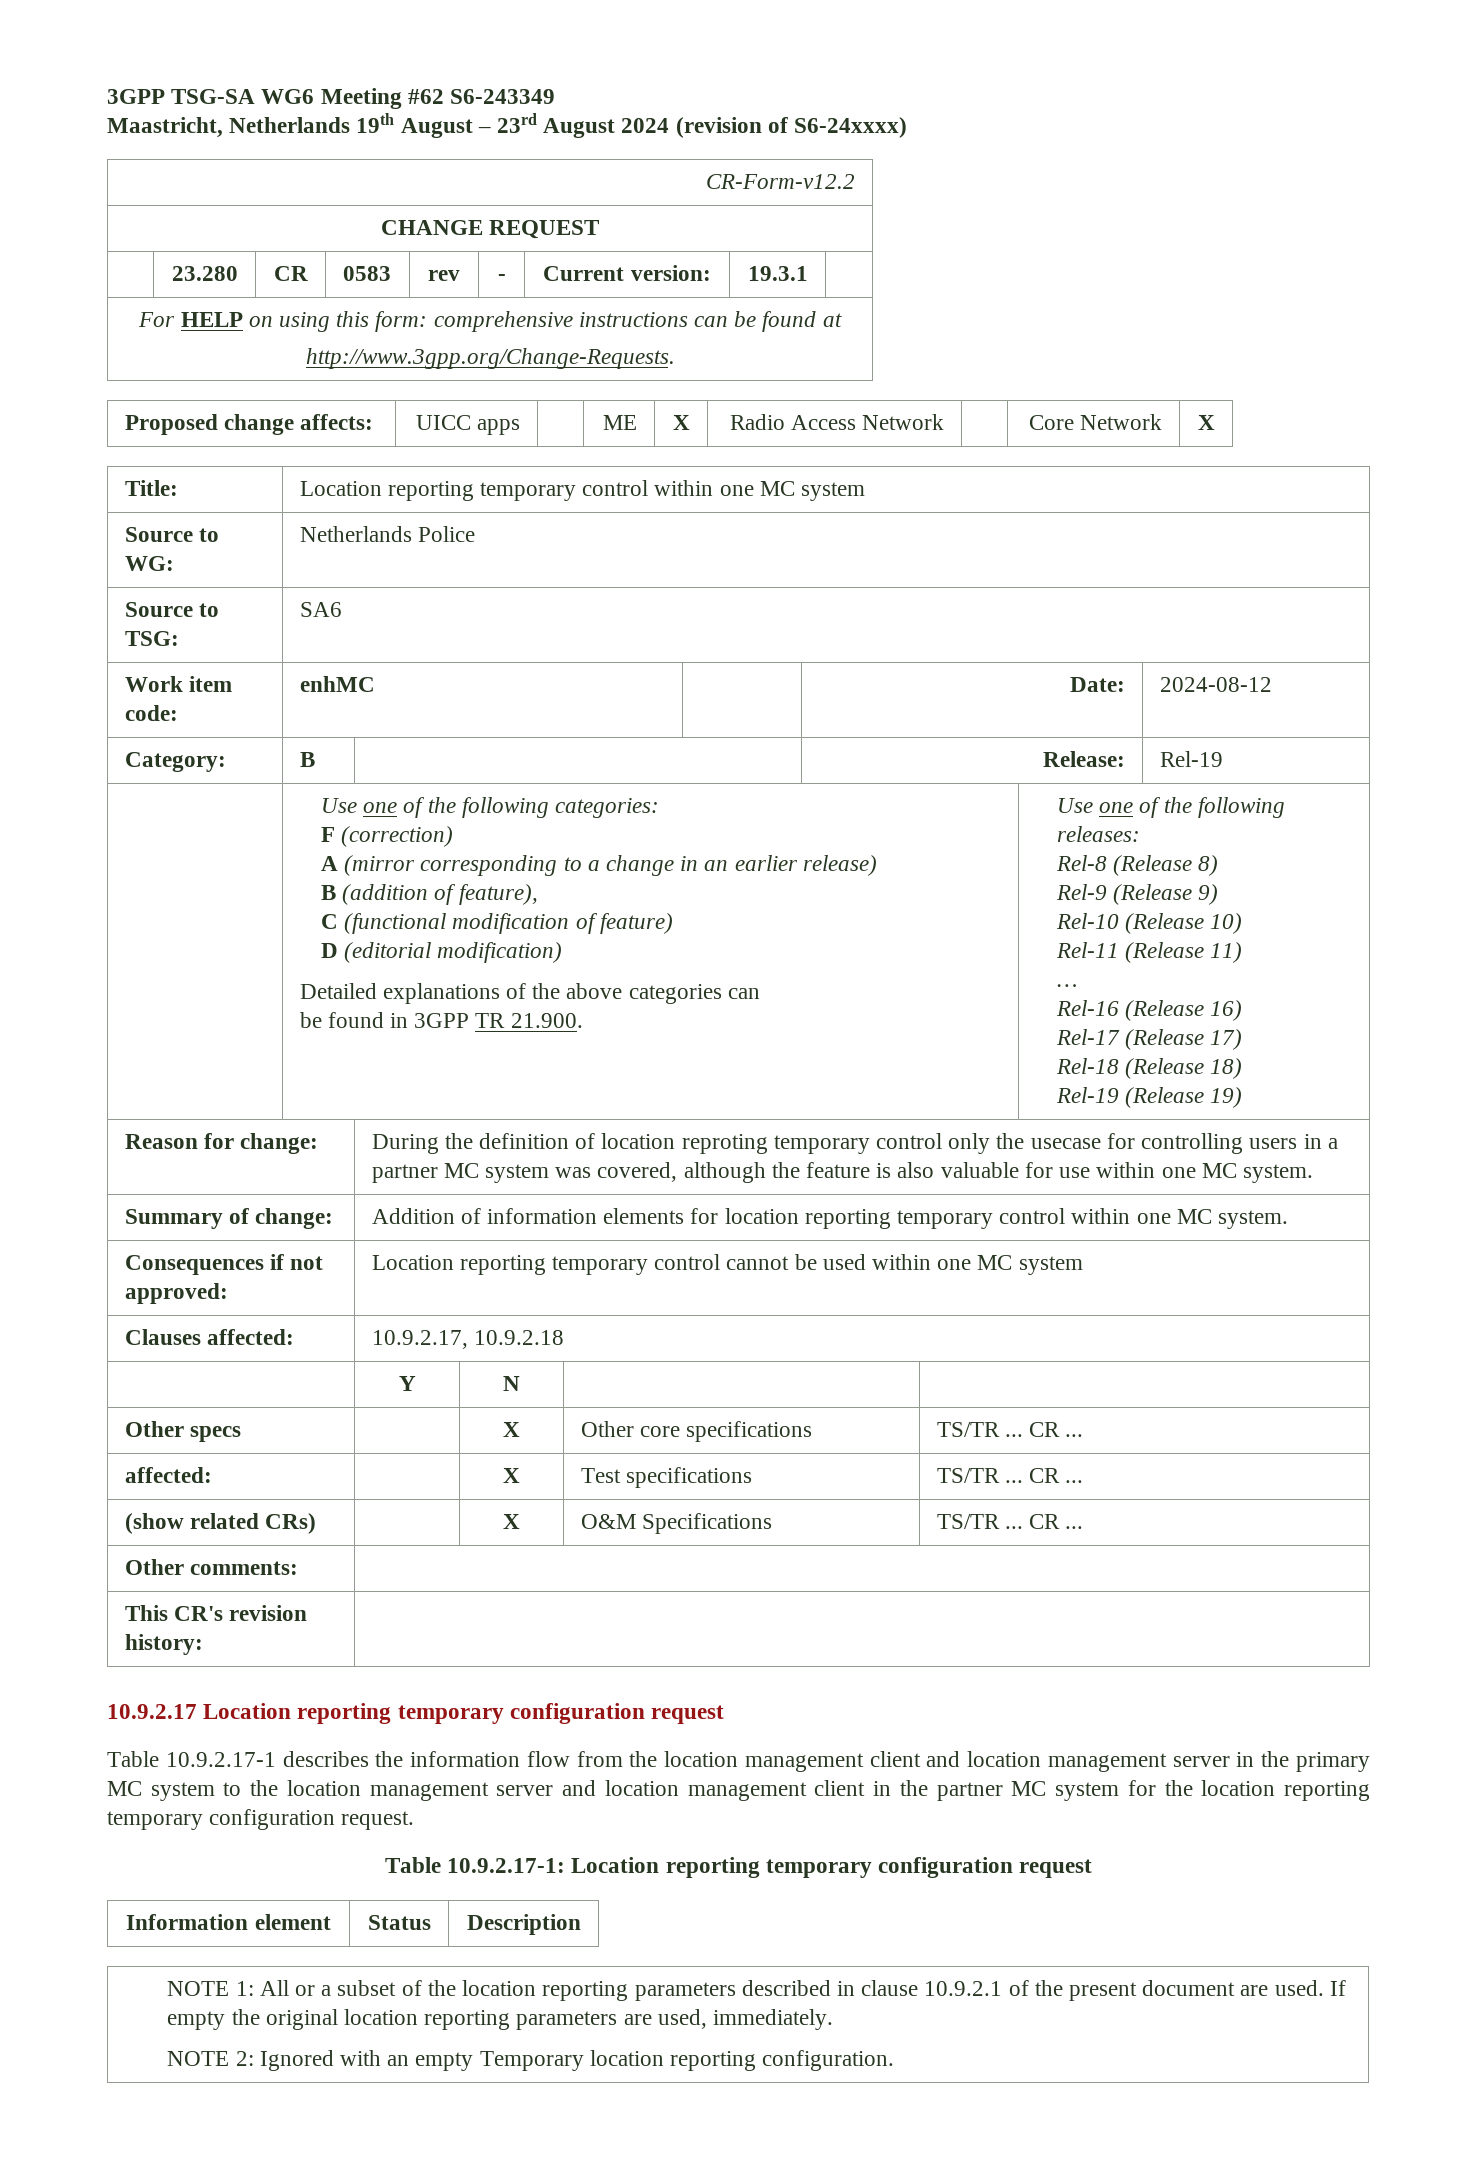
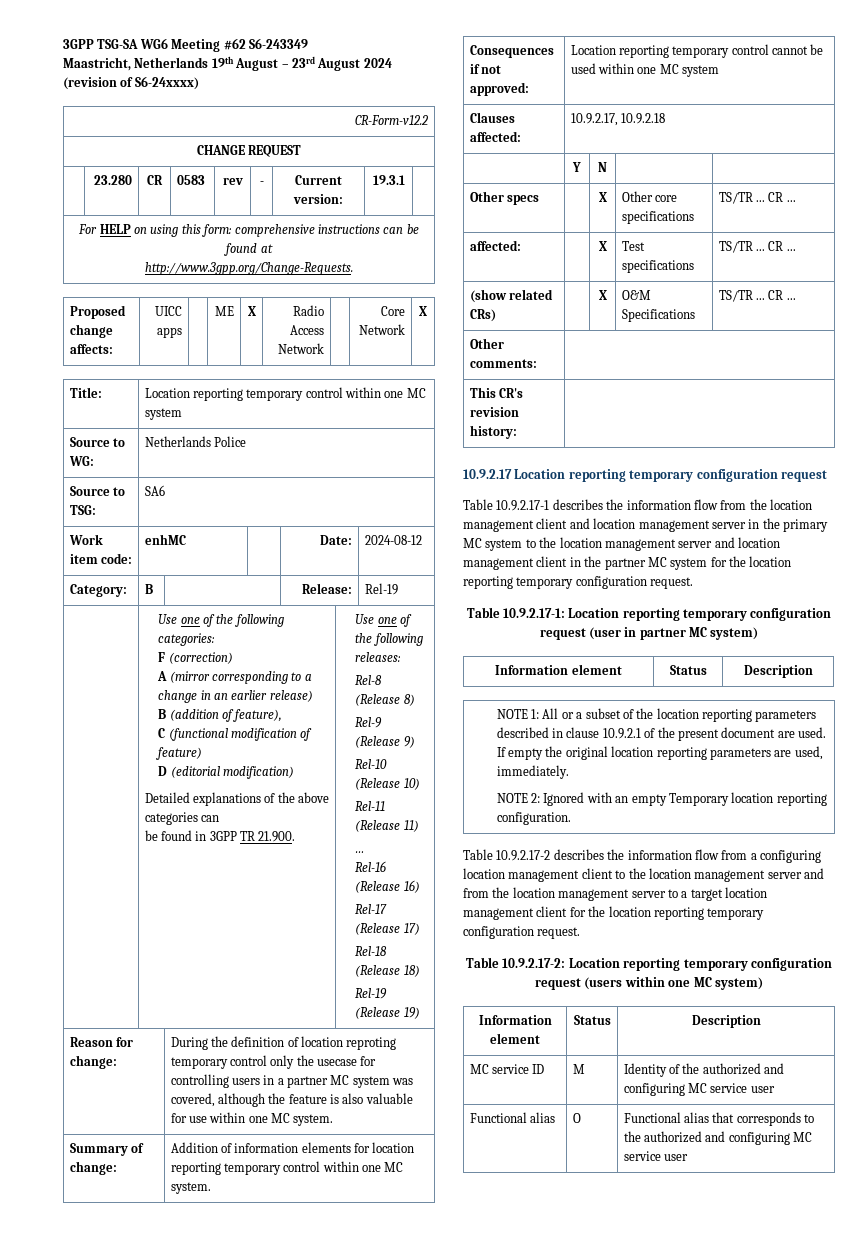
(1093, 1868) none -> [588,627,759,640] (user in partner MC system)
(895, 2060) none -> [463,849,821,863] [463,868,824,882] [463,887,767,901] [463,906,765,920] [463,926,581,939] [466,957,832,971] [535,976,763,990] [478,1015,552,1025] [490,1033,540,1044] [573,1015,611,1025] [691,1015,761,1028] [469,1064,545,1074] [572,1064,585,1074] [623,1063,785,1077] [623,1083,775,1096] [469,1112,555,1123] [572,1113,581,1123] [623,1112,815,1126] [623,1131,813,1145] [623,1151,688,1161] // Table 10.9.2.17-2 describes the information flow from a configuring location management client to the location management server and from the location management server to a target location management client for the location reporting temporary configuration request. // Table 10.9.2.17-2: Location reporting temporary configuration request (users within one MC system) // Information element | Status | Description // MC service ID | M | Identity of the authorized and configuring MC service user // Functional alias | O | Functional alias that corresponds to the authorized and configuring MC service user

